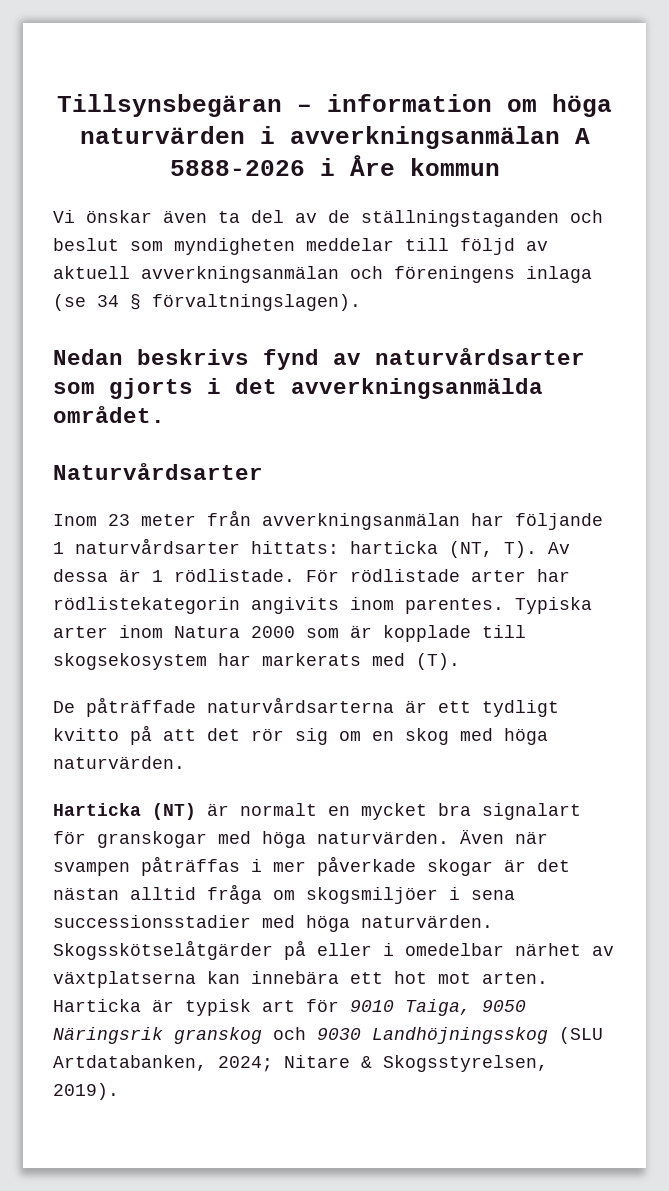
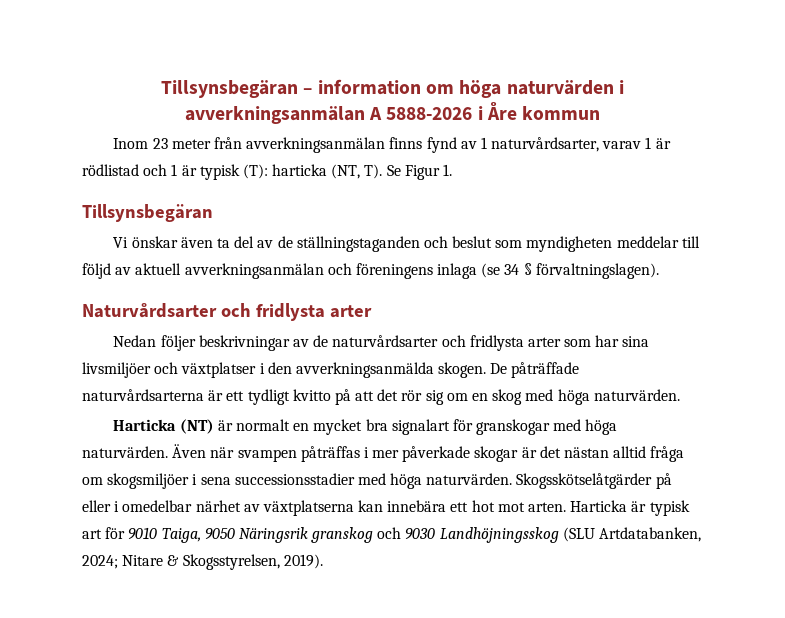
(500, 167) none -> [113,137,671,153] [82,164,453,180] [82,204,213,222] // Inom 23 meter från avverkningsanmälan finns fynd av 1 naturvårdsarter, varav 1 är rödlistad och 1 är typisk (T): harticka (NT, T). Se Figur 1. // Tillsynsbegäran
[53,348,585,370] [53,378,543,399] [53,406,165,423] [53,463,263,480] [53,510,603,530] [53,538,570,558] [53,569,570,582] [53,597,592,614] [53,625,526,642] [53,653,460,670] Nedan beskrivs fynd av naturvårdsarter som gjorts i det avverkningsanmälda området. // Naturvårdsarter // Inom 23 meter från avverkningsanmälan har följande 1 naturvårdsarter hittats: harticka (NT, T). Av dessa är 1 rödlistade. För rödlistade arter har rödlistekategorin angivits inom parentes. Typiska arter inom Natura 2000 som är kopplade till skogsekosystem har markerats med (T). // -> [82,303,372,321] [113,335,650,351] [82,362,487,378] Naturvårdsarter och fridlysta arter // Nedan följer beskrivningar av de naturvårdsarter och fridlysta arter som har sina livsmiljöer och växtplatser i den avverkningsanmälda skogen.

